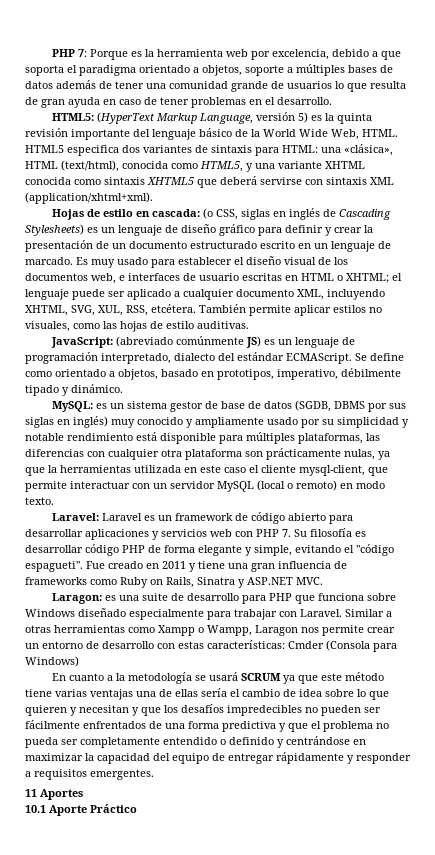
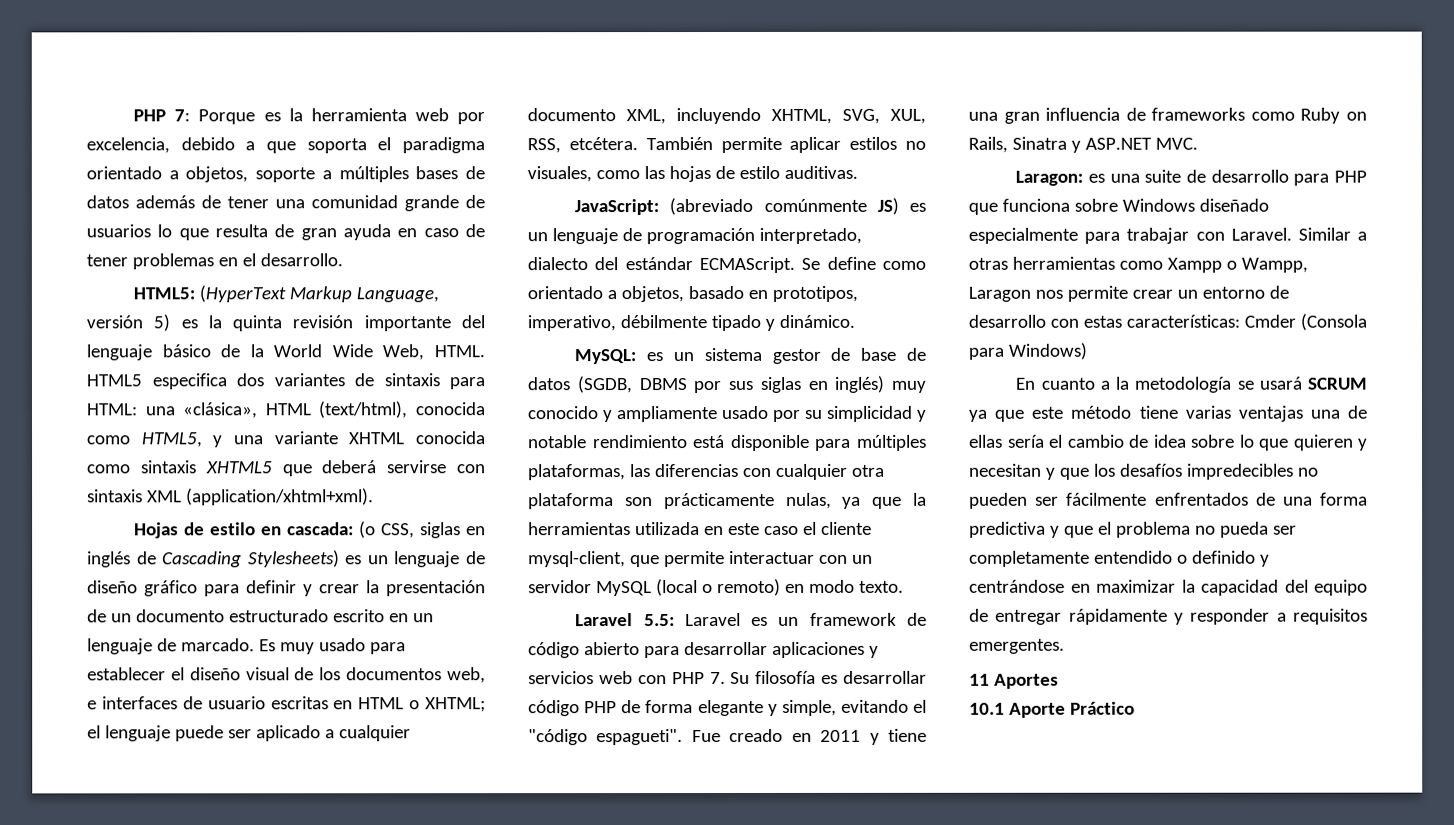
[52,513,100,521] Laravel: -> [575,613,675,627] Laravel 5.5:

